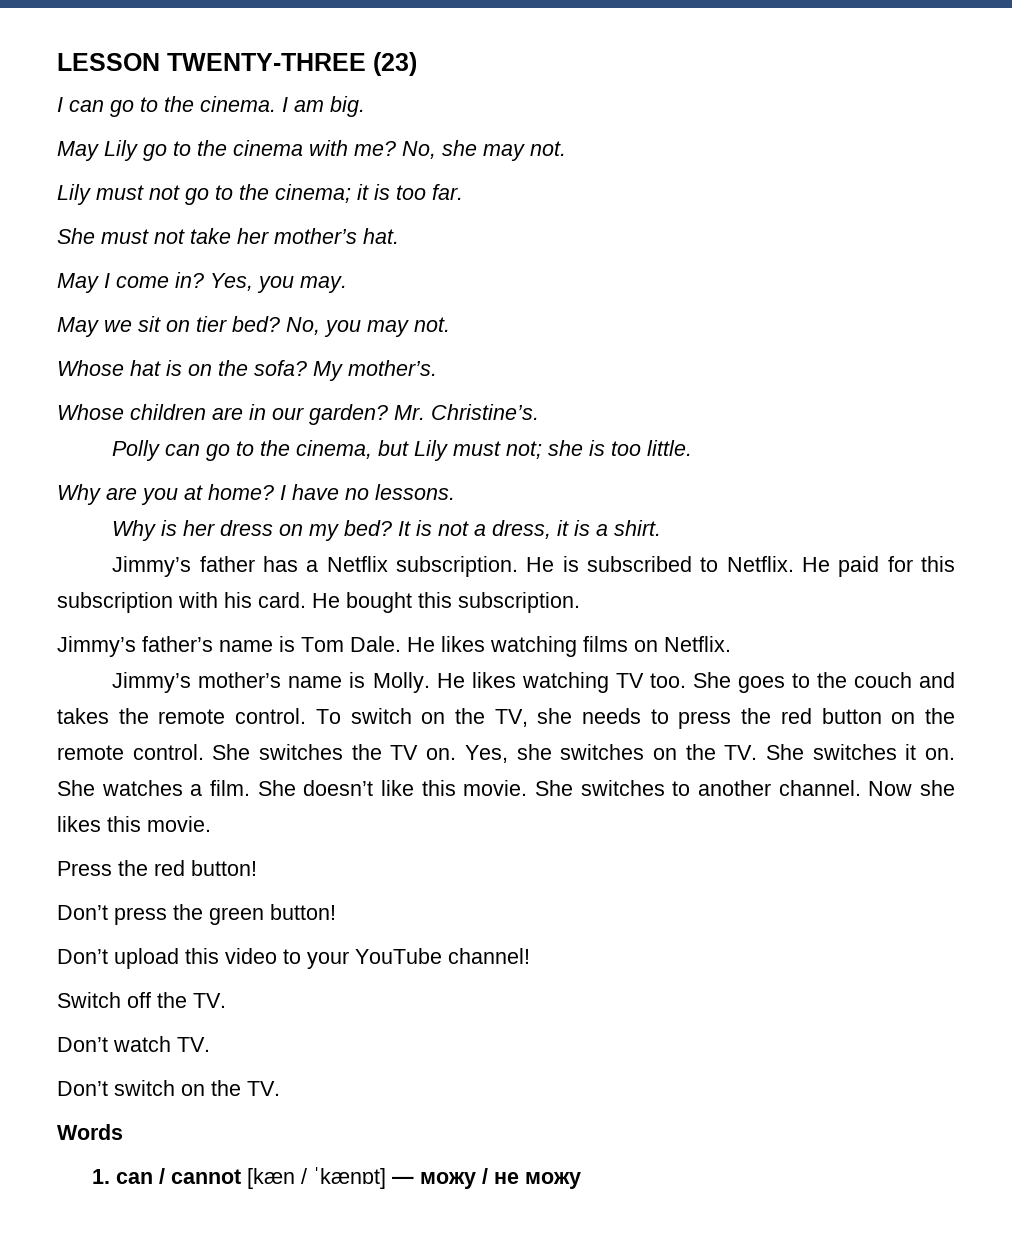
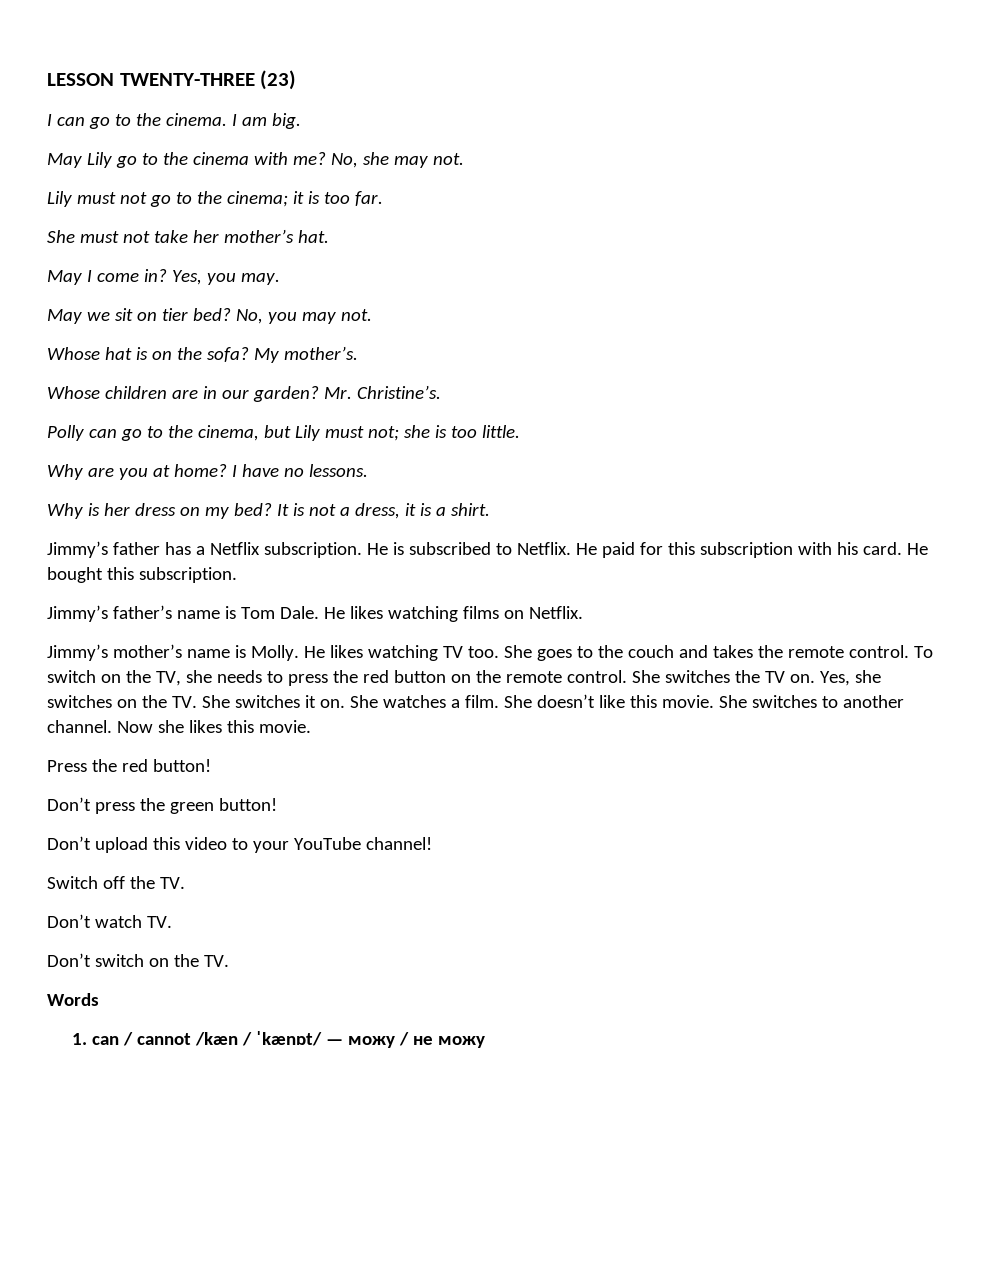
[246,1167,386,1189] [kæn / ˈkænɒt] -> [195,1031,323,1046] /kæn / ˈkænɒt/

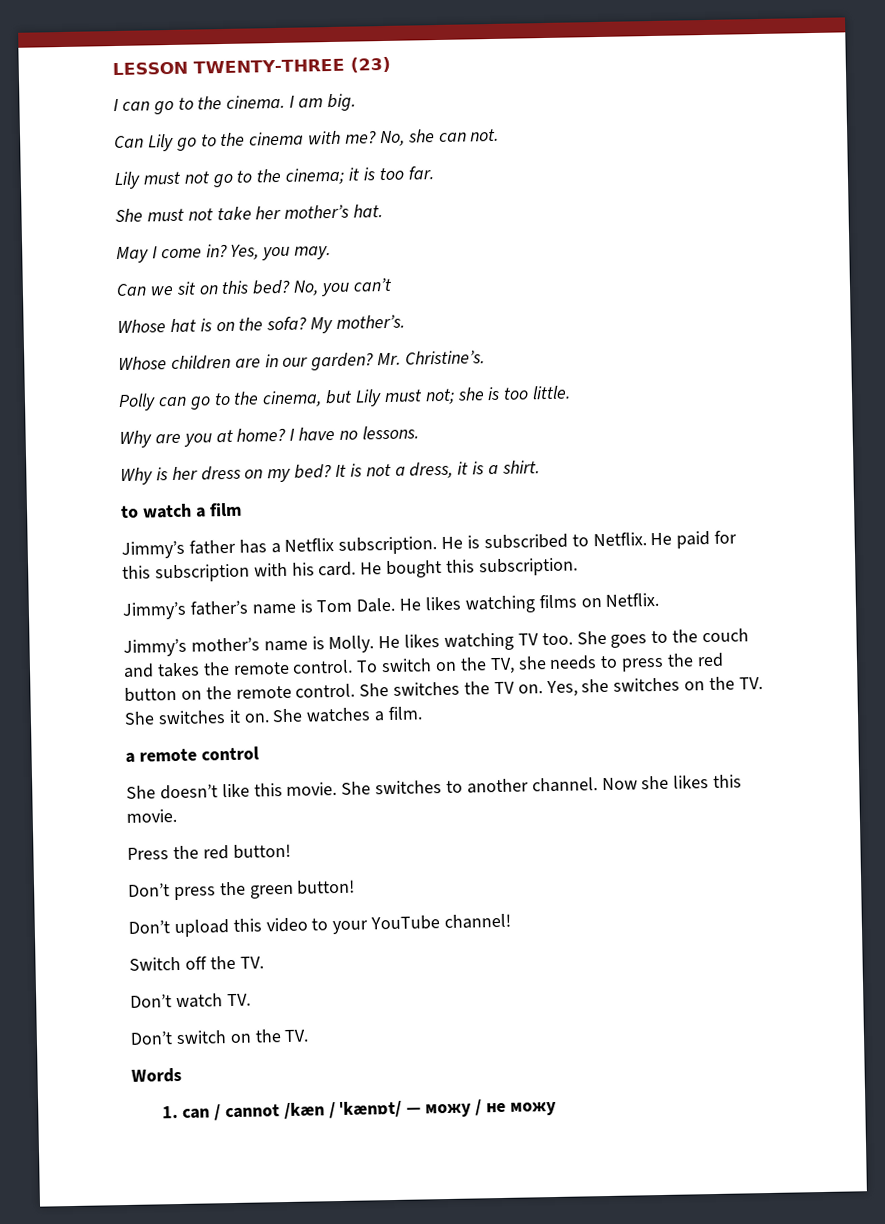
[47,153,82,168] May -> [114,135,144,149] Can
[393,156,428,168] may -> [438,132,467,142] can
[47,309,82,324] May -> [116,283,147,297] Can
[161,308,188,321] tier -> [221,280,250,295] this
[301,309,372,324] may not. -> [352,277,392,292] can’t
(490, 509) none -> [120,502,242,519] // to watch a film
(499, 701) none -> [125,746,259,763] // a remote control //

